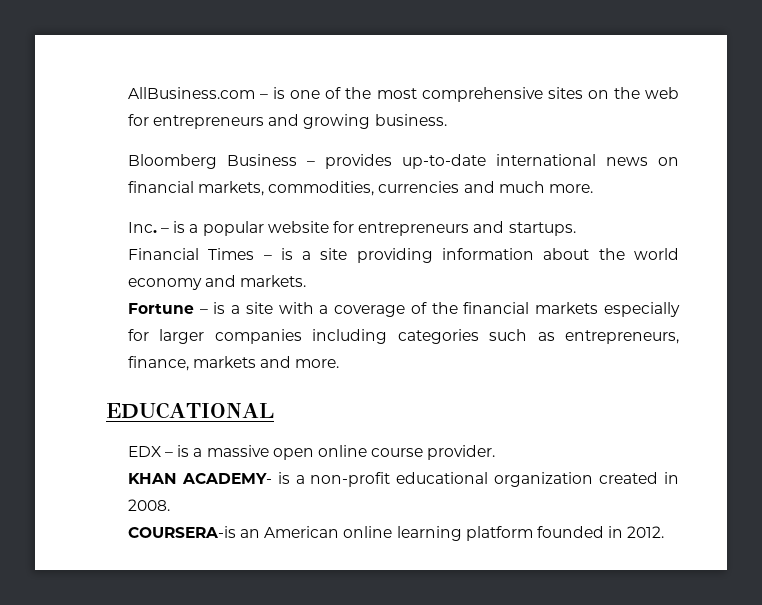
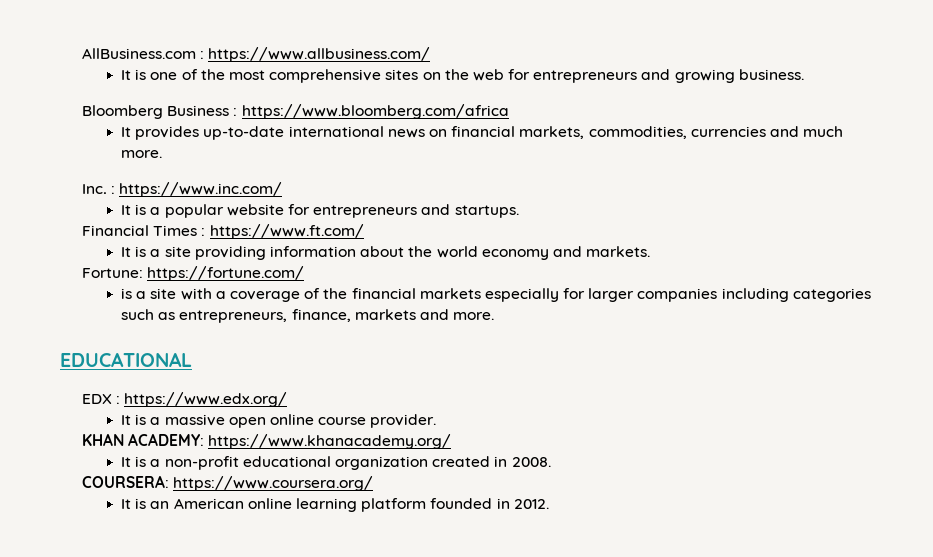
[260,94,269,99] – -> [200,47,431,62] [121,70,132,80] : https://www.allbusiness.com/ // It
[306,161,315,166] – -> [233,104,509,119] [121,127,132,137] : https://www.bloomberg.com/africa // It
[161,228,170,233] – -> [111,182,283,197] [121,205,132,215] : https://www.inc.com/ // It
[263,255,272,260] – -> [201,224,364,239] [121,247,132,257] : https://www.ft.com/ // It
[127,303,208,314] Fortune – -> [81,266,305,281] Fortune: https://fortune.com/ //
[165,452,174,457] – -> [116,392,288,407] [121,415,132,425] : https://www.edx.org/ // It
[181,473,272,484] ACADEMY- -> [128,433,452,449] [121,457,132,467] ACADEMY: https://www.khanacademy.org/ // It
[127,526,236,538] COURSERA-is -> [81,475,374,491] [121,498,147,509] COURSERA: https://www.coursera.org/ // It is

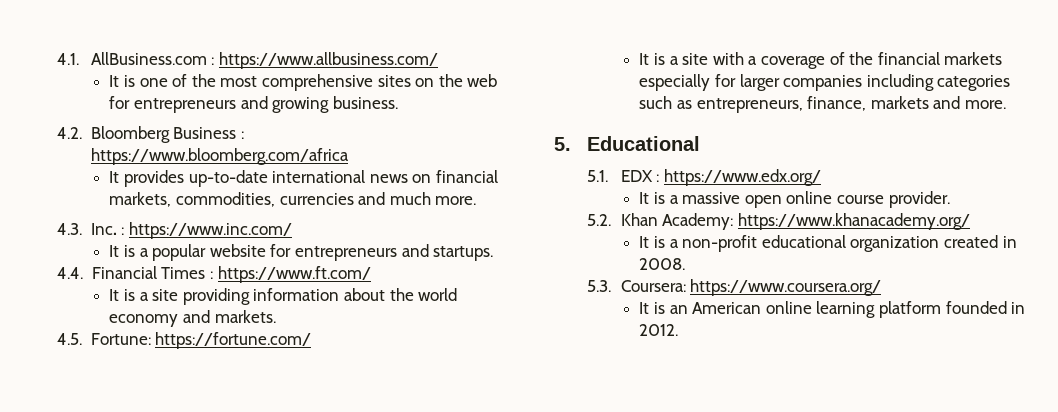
(81, 53) none -> [57,53,80,65] 4.1.
(804, 74) none -> [57,127,83,139] 4.2.
(163, 154) none -> [57,223,83,235] 4.3.
(519, 211) none -> [57,267,84,279] 4.4.
(651, 251) none -> [57,333,83,345] 4.5.
(305, 273) none -> [639,53,650,65] It
[60,352,192,367] EDUCATIONAL // -> [554,136,701,151] [587,170,609,182] 5. Educational // 5.1.
[81,433,205,446] KHAN ACADEMY: -> [587,213,734,230] 5.2. Khan Academy:
[81,475,169,488] COURSERA: -> [587,280,686,292] 5.3. Coursera:

